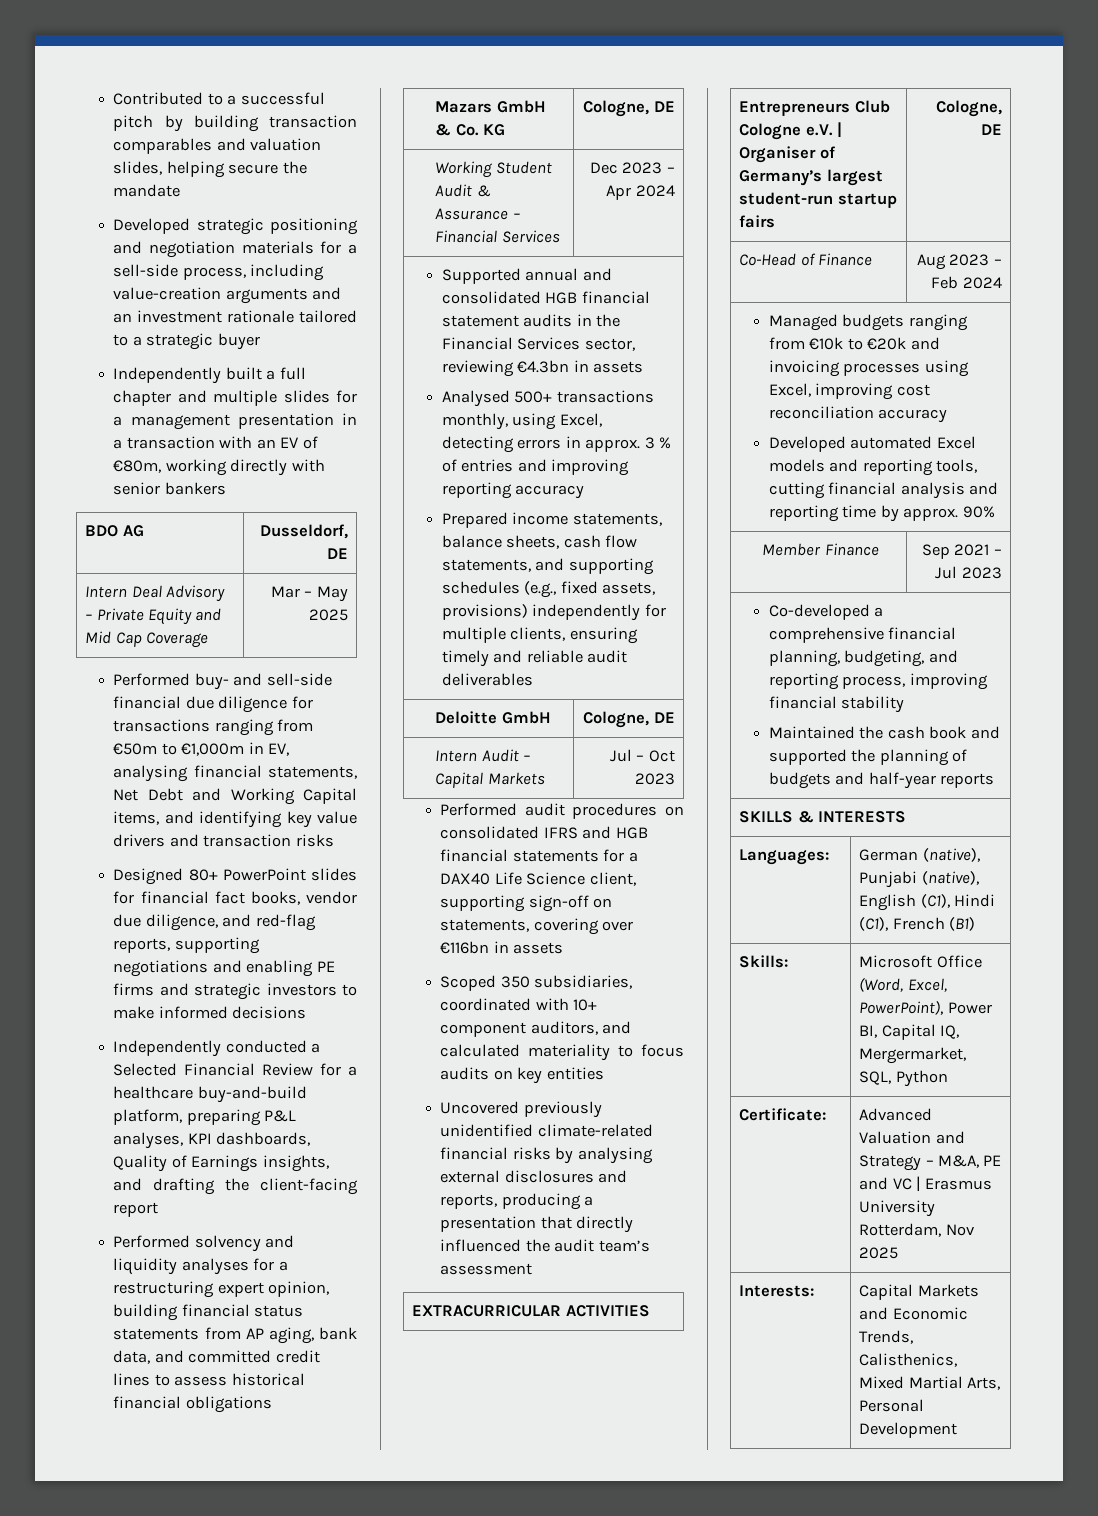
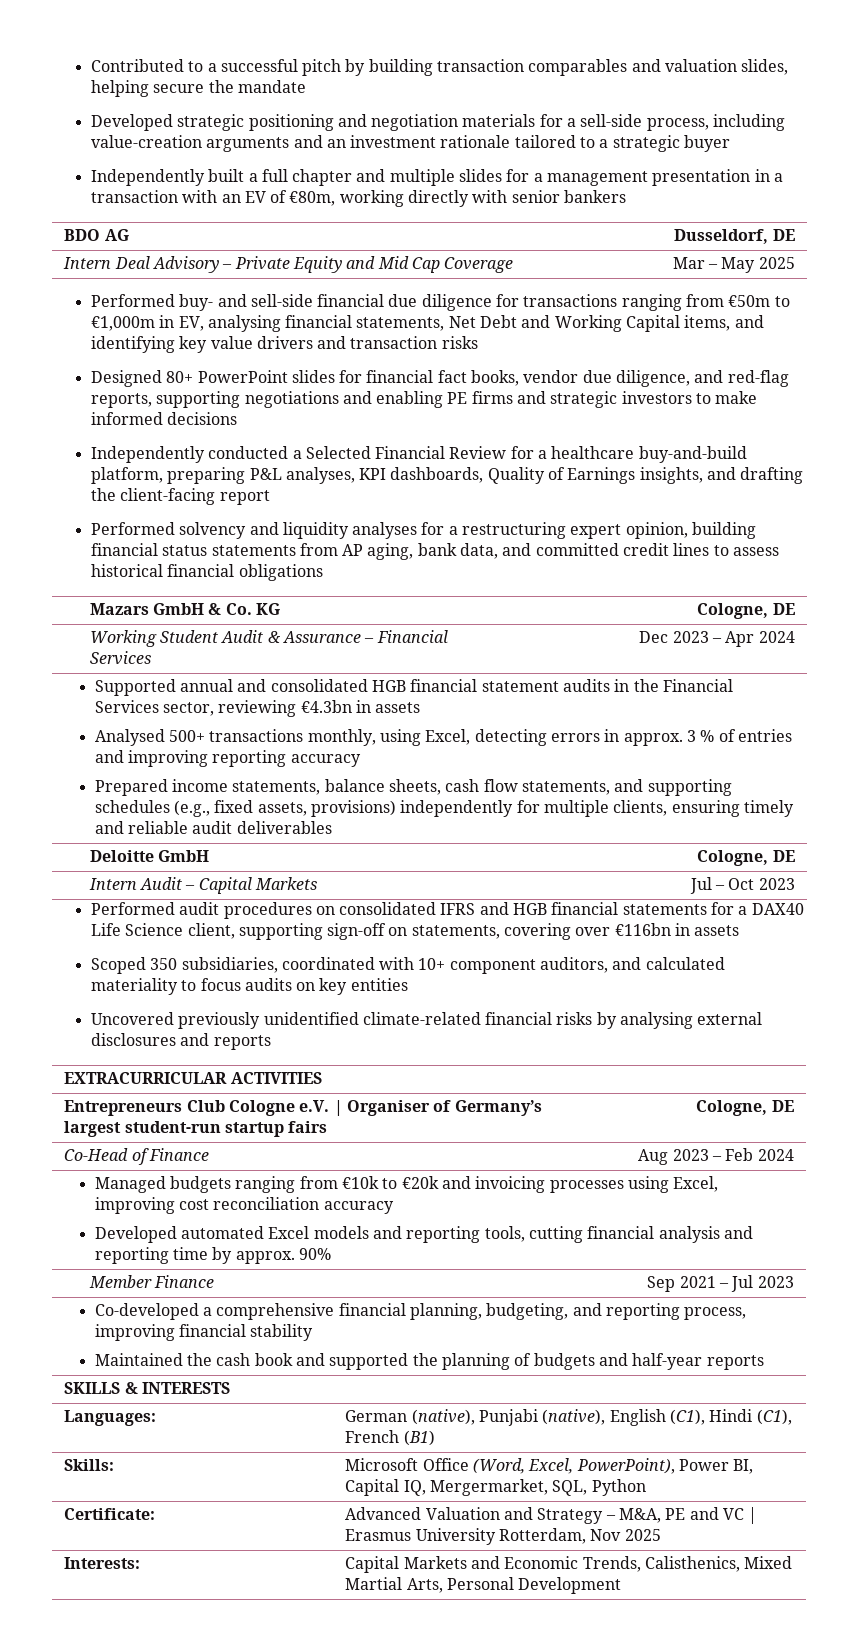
[440,1193,594,1210] [440,1216,634,1233] [440,1239,650,1252] [440,1263,533,1275] reports, producing a presentation that directly influenced the audit team’s assessment -> [213,1035,271,1050] reports

